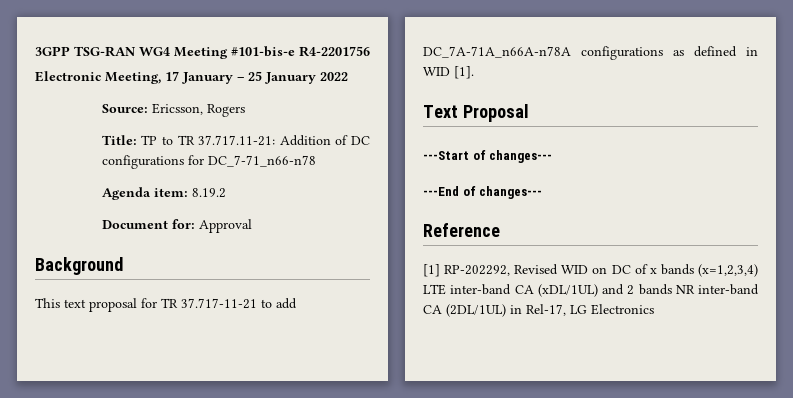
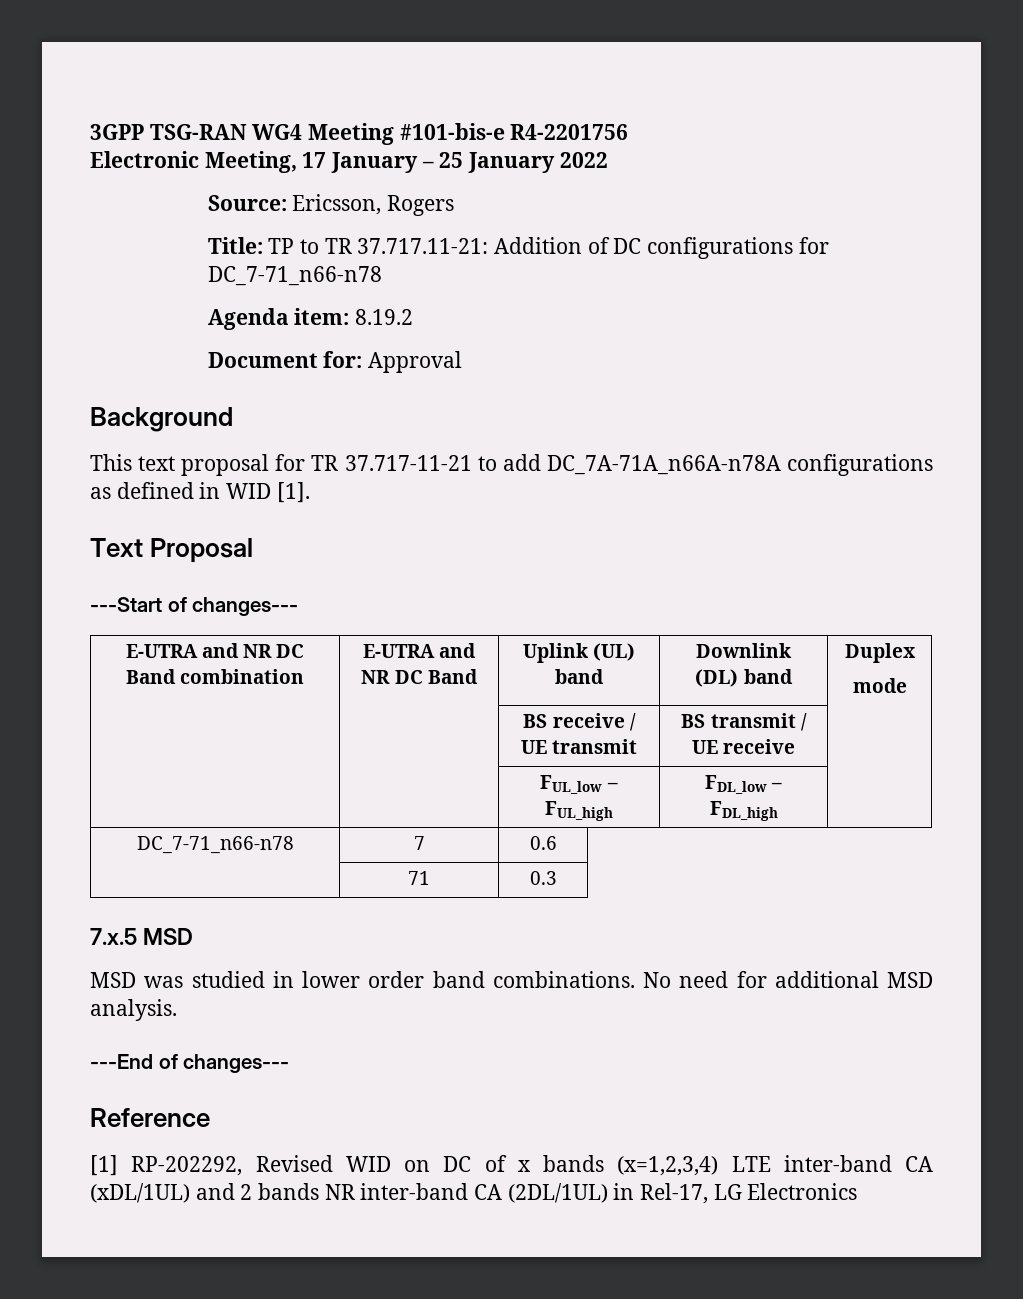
(553, 156) none -> [125,643,305,658] [125,669,305,684] [362,643,477,658] [361,669,478,684] [522,643,636,663] [555,669,604,684] [696,643,792,658] [695,669,793,687] [844,643,916,663] [852,678,907,693] [523,713,636,731] [520,739,638,754] [681,713,807,731] [691,739,796,754] [540,775,618,794] [545,801,613,821] [704,775,783,794] [709,801,778,821] [136,836,294,854] [413,836,425,850] [529,836,557,850] [408,871,430,885] [529,871,557,885] [90,928,194,945] [90,971,933,988] [90,999,177,1021] // E-UTRA and NR DC Band combination | E-UTRA and NR DC Band | Uplink (UL) band | Downlink (DL) band | Duplex // mode // | | BS receive / UE transmit | BS transmit / UE receive | // | | FUL_low – FUL_high | FDL_low – FDL_high | // DC_7-71_n66-n78 | 7 | 0.6 // | 71 | 0.3 // 7.x.5 MSD // MSD was studied in lower order band combinations. No need for additional MSD analysis.

